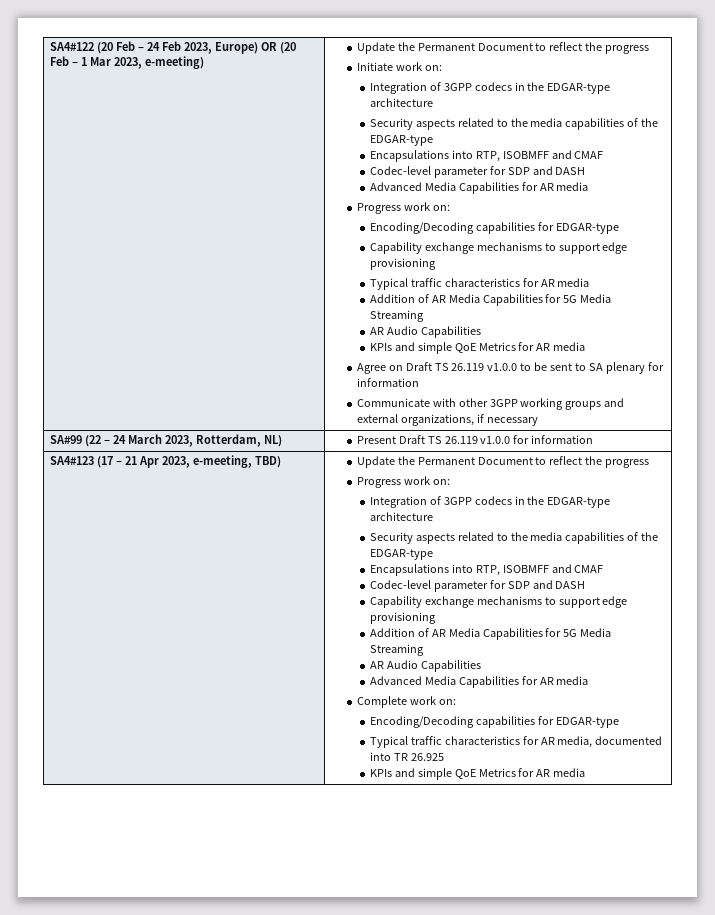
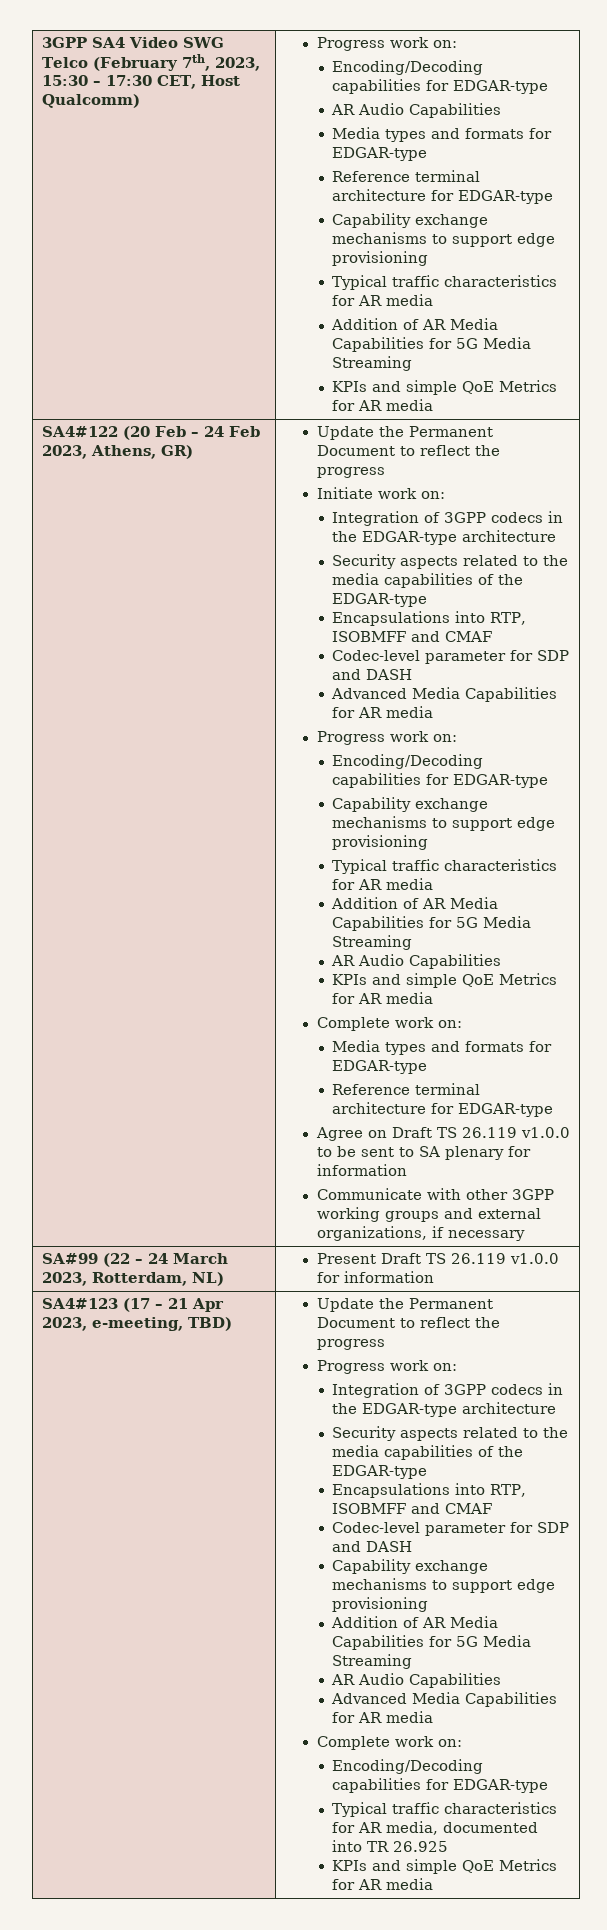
(50, 46) none -> [41,37,224,48] [41,54,260,71] [41,75,240,89] [41,94,140,108] [316,37,457,51] [332,60,484,75] [332,79,549,94] [331,103,502,118] [332,127,553,142] [332,147,428,161] [332,170,481,182] [332,189,554,204] [332,213,489,228] [332,232,556,247] [332,251,429,266] [332,275,558,290] [332,294,434,306] [331,318,499,330] [332,337,532,352] [332,356,413,371] [332,380,558,395] [332,399,434,411] 3GPP SA4 Video SWG Telco (February 7th, 2023, 15:30 – 17:30 CET, Host Qualcomm) | Progress work on: // Encoding/Decoding capabilities for EDGAR-type // AR Audio Capabilities // Media types and formats for EDGAR-type // Reference terminal architecture for EDGAR-type // Capability exchange mechanisms to support edge provisioning // Typical traffic characteristics for AR media // Addition of AR Media Capabilities for 5G Media Streaming // KPIs and simple QoE Metrics for AR media //
[215,42,297,54] [50,56,205,69] Europe) OR (20 Feb – 1 Mar 2023, e-meeting) -> [90,445,193,459] Athens, GR)
(586, 346) none -> [316,1017,462,1031] [332,1040,553,1055] [332,1060,428,1074] [332,1083,481,1095] [332,1102,554,1117] // Complete work on: // Media types and formats for EDGAR-type // Reference terminal architecture for EDGAR-type

